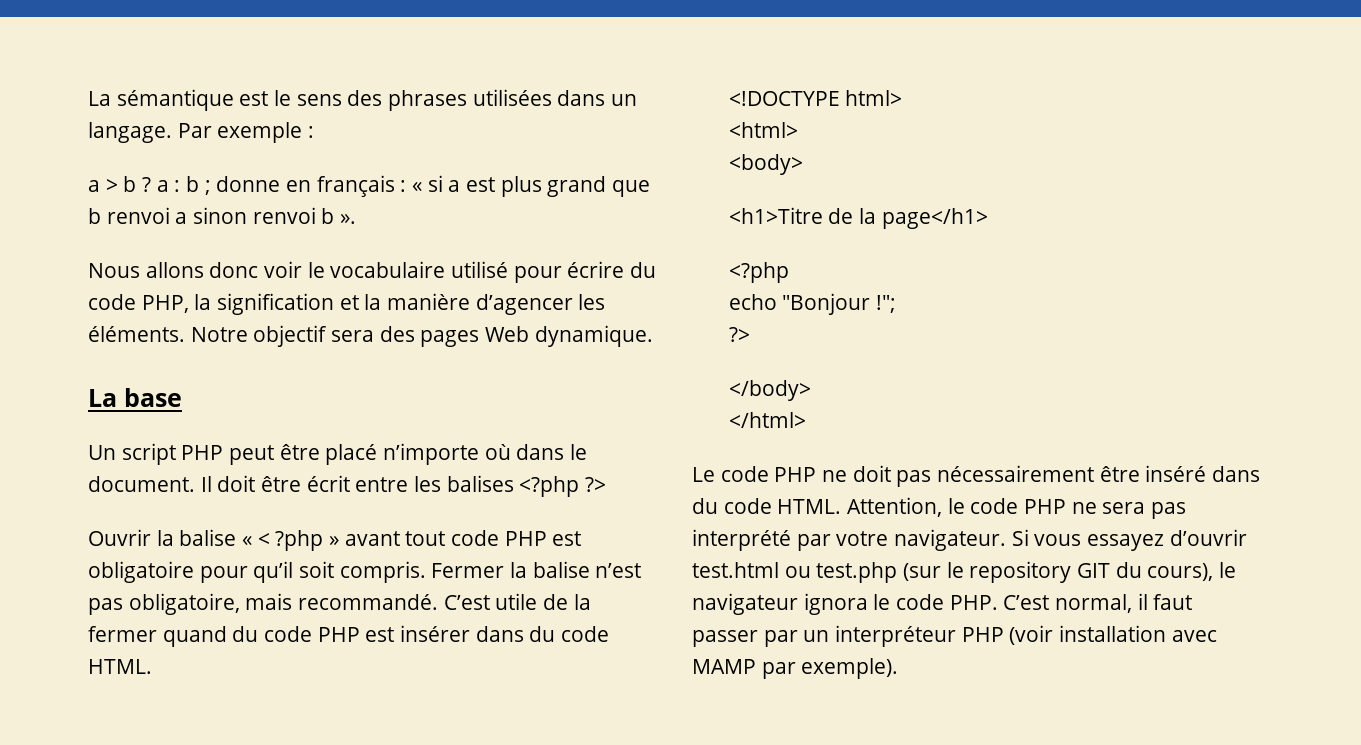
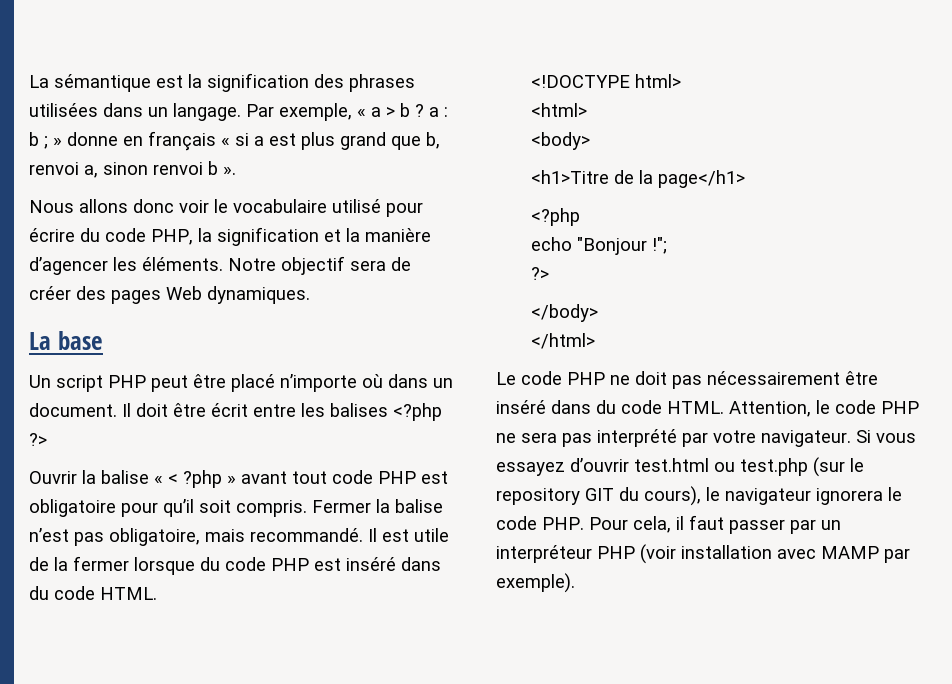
[274,90,342,106] le sens -> [188,73,309,92] la signification
[217,122,315,143] exemple : // -> [279,103,366,121] exemple, «
(211, 187) none -> [53,138,62,146] »
[400,180,407,192] : -> (216, 141) none
[88,207,188,224] b renvoi a -> [426,132,440,149] [29,162,98,178] b, renvoi a,
(375, 336) none -> [391,257,411,271] [29,286,71,300] de créer
[534,325,653,347] dynamique. -> [207,286,310,304] dynamiques.
[570,444,588,460] le -> [433,378,453,388] un
[443,595,490,610] C’est -> [368,528,409,542] Il est
[162,626,227,647] quand -> [134,557,195,575] lorsque
[400,625,471,642] insérer -> [346,557,396,571] inséré
[803,593,868,615] ignora -> [816,488,883,505] ignorera
[1003,594,1132,613] C’est normal, -> [589,516,671,533] Pour cela,

